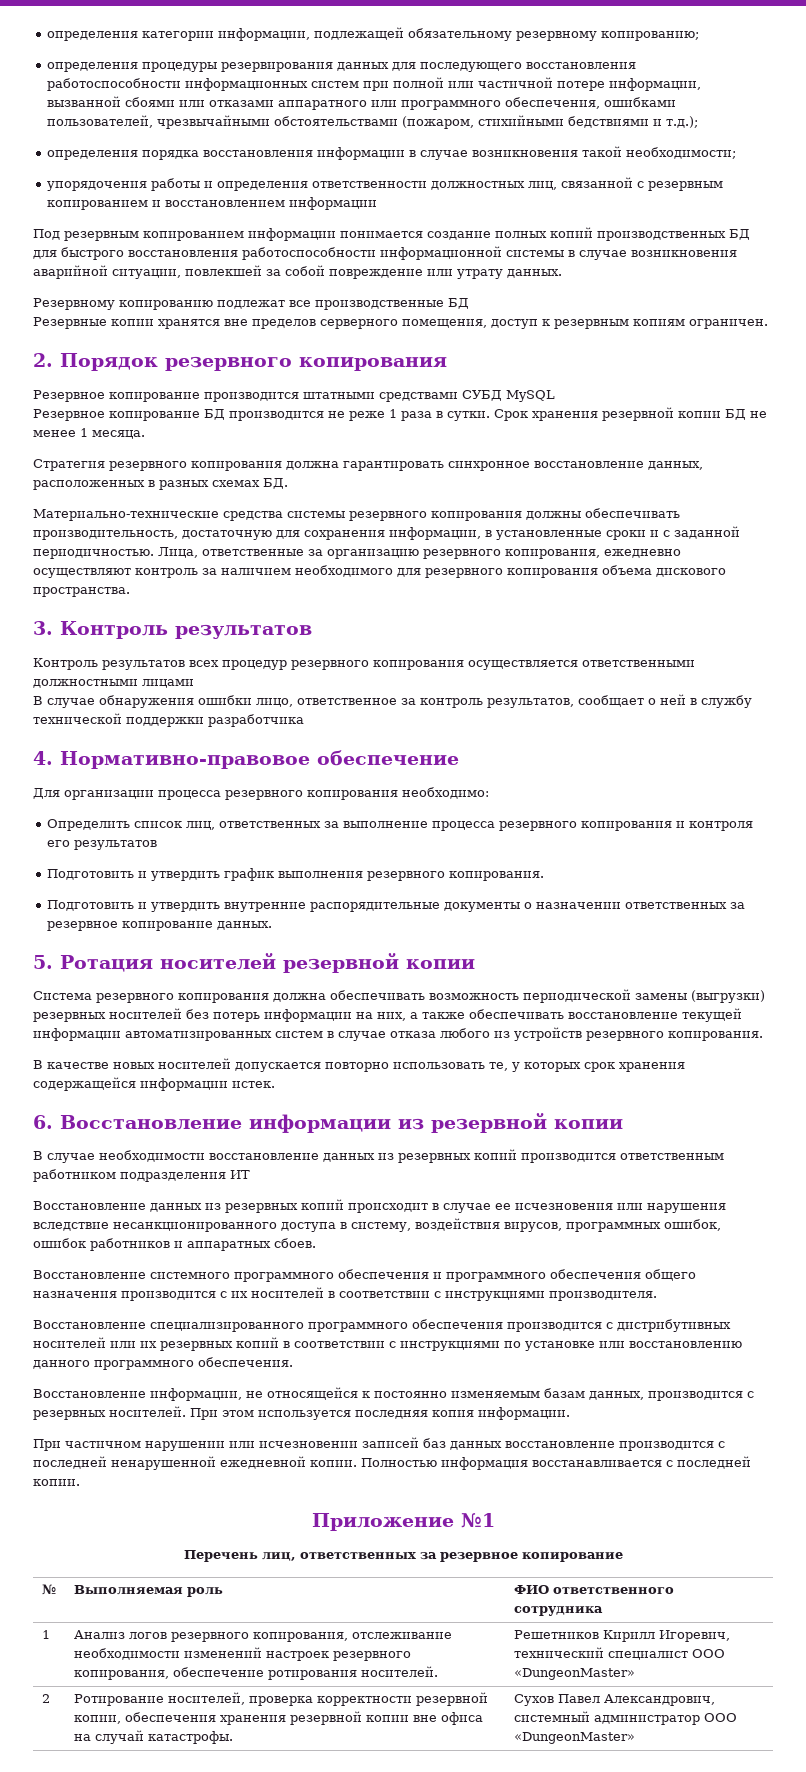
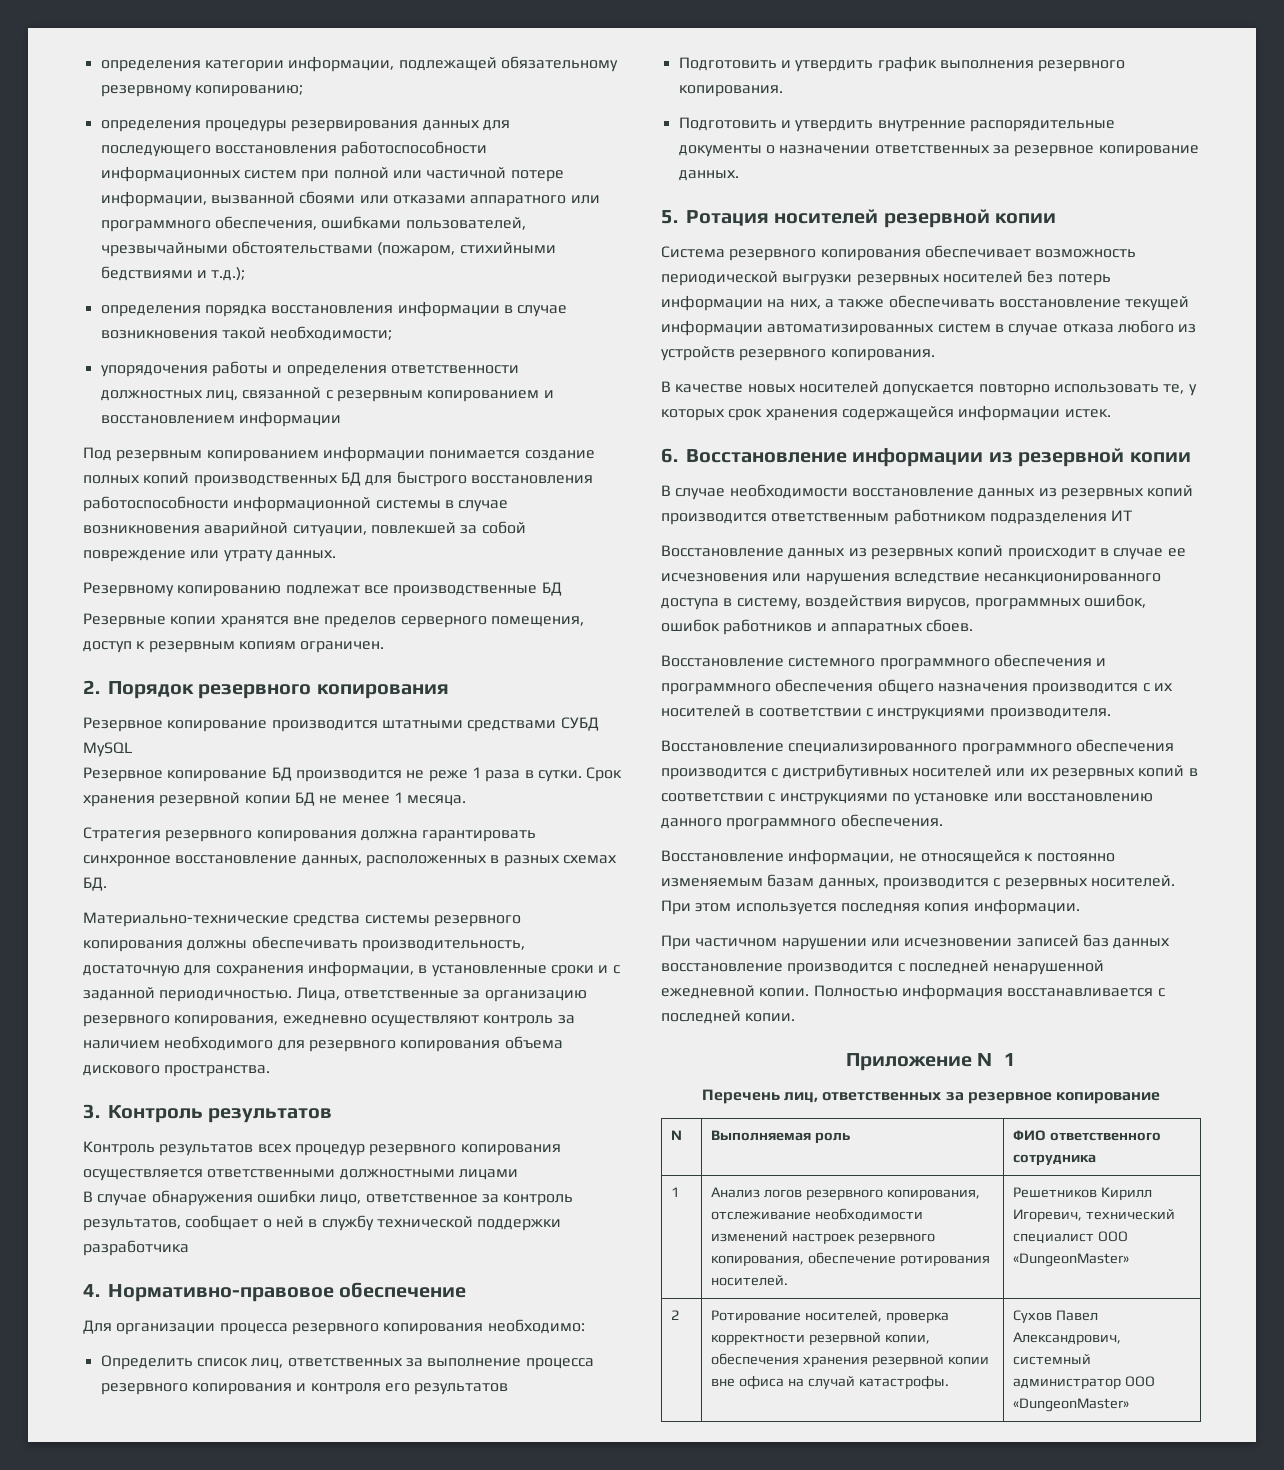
[273,989,765,1003] должна обеспечивать возможность периодической замены (выгрузки) -> [924,245,1137,258] [661,271,853,286] обеспечивает возможность периодической выгрузки

